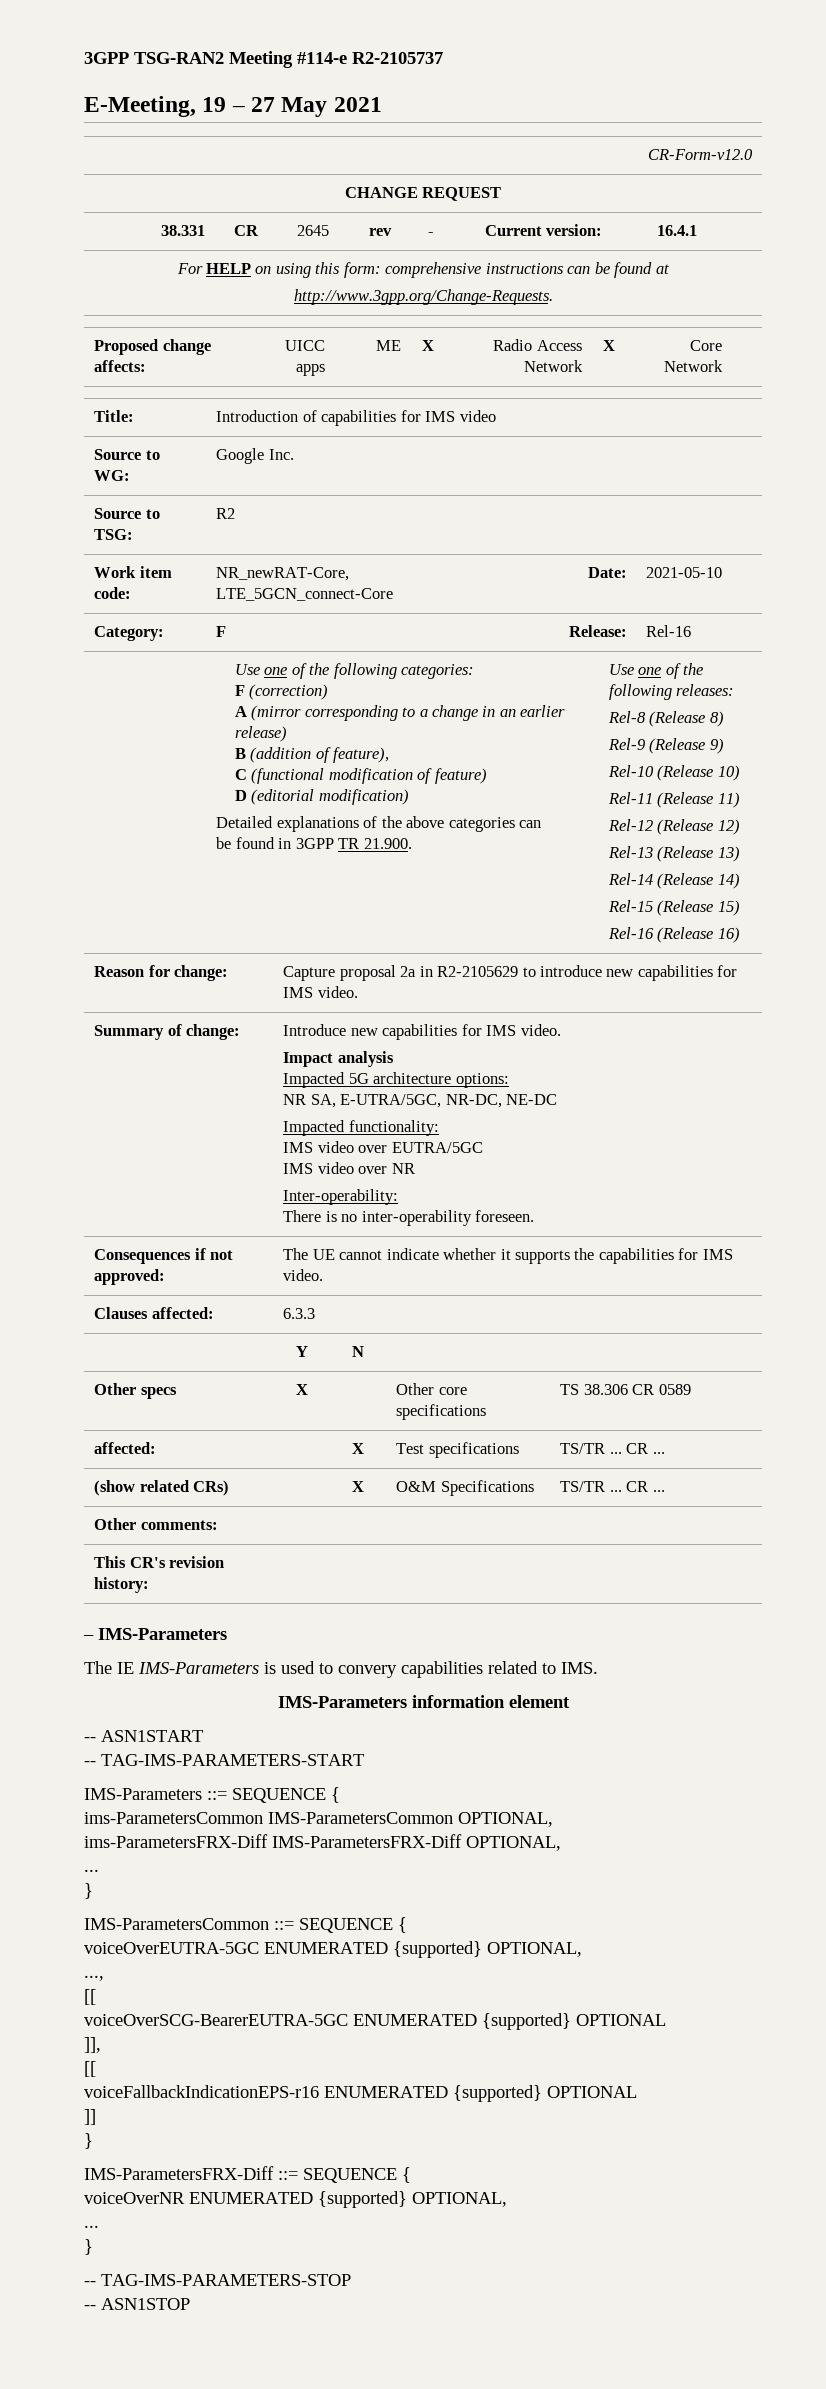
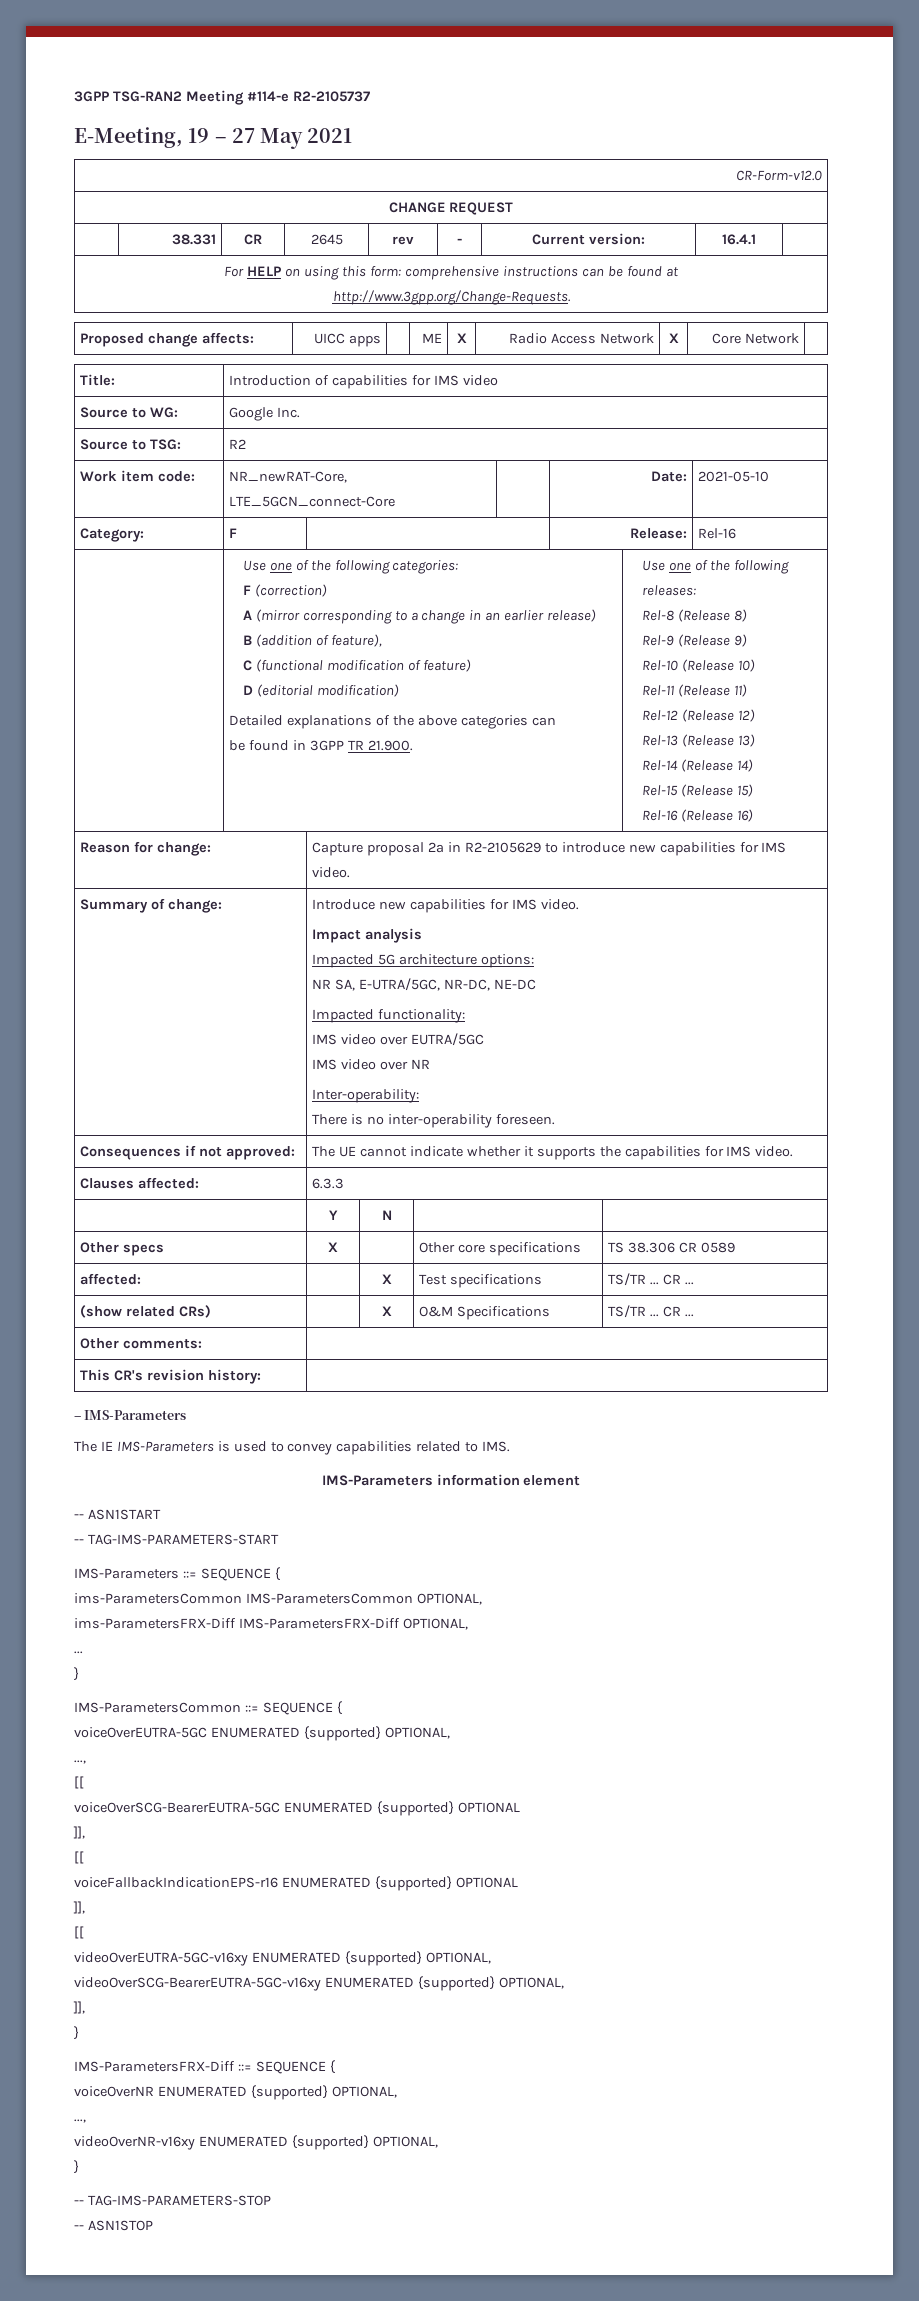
[338,1665,397,1678] convery -> [287,1443,333,1455] convey
[84,2109,96,2125] ]] -> [73,1901,85,1914] [74,1926,84,1939] [74,1951,491,1966] [74,1976,564,1991] [73,2001,85,2014] ]], // [[ // videoOverEUTRA-5GC-v16xy ENUMERATED {supported} OPTIONAL, // videoOverSCG-BearerEUTRA-5GC-v16xy ENUMERATED {supported} OPTIONAL, // ]],
[84,2225,99,2228] ... -> [74,2119,86,2123] [74,2135,438,2150] ..., // videoOverNR-v16xy ENUMERATED {supported} OPTIONAL,

